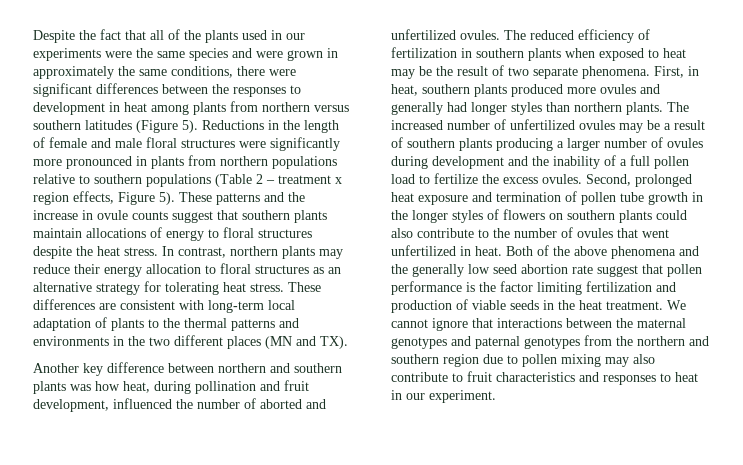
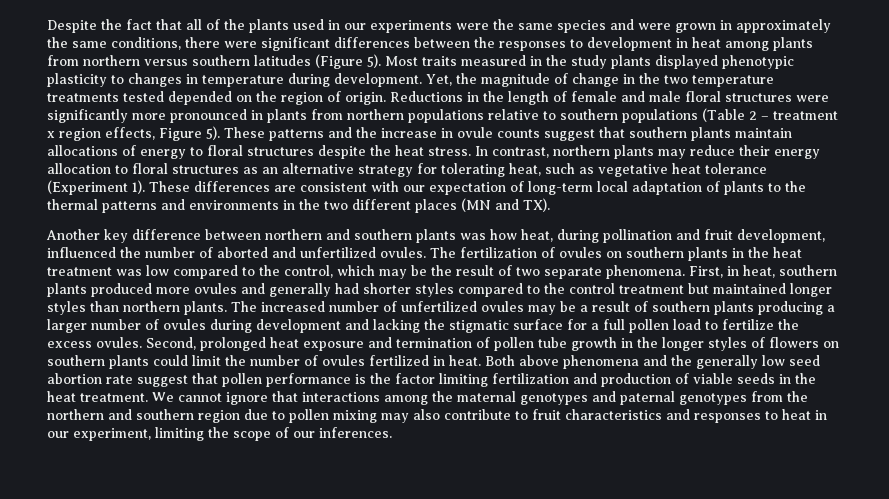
(198, 126) none -> [385,55,794,69] [47,73,774,87] [47,91,386,105] Most traits measured in the study plants displayed phenotypic plasticity to changes in temperature during development. Yet, the magnitude of change in the two temperature treatments tested depended on the region of origin.
[223,282,284,292] heat stress. -> [509,163,767,177] [47,180,145,195] heat, such as vegetative heat tolerance (Experiment 1).
(204, 305) none -> [403,181,524,195] our expectation of
[530,29,650,43] [391,47,686,61] reduced efficiency of fertilization in southern plants when exposed to heat -> [460,247,802,261] [47,265,375,279] fertilization of ovules on southern plants in the heat treatment was low compared to the control, which
(467, 107) none -> [363,283,786,297] shorter styles compared to the control treatment but maintained
[532,155,616,169] the inability of -> [373,319,587,333] lacking the stigmatic surface for
[391,228,489,238] also contribute to -> [192,355,221,366] limit
[617,228,669,238] [391,245,456,256] that went unfertilized -> [369,355,429,366] fertilized
[537,245,570,256] of the -> (515, 360) none
[566,318,612,328] between -> [384,395,428,405] among
[429,390,496,403] experiment. -> [73,427,392,441] experiment, limiting the scope of our inferences.

